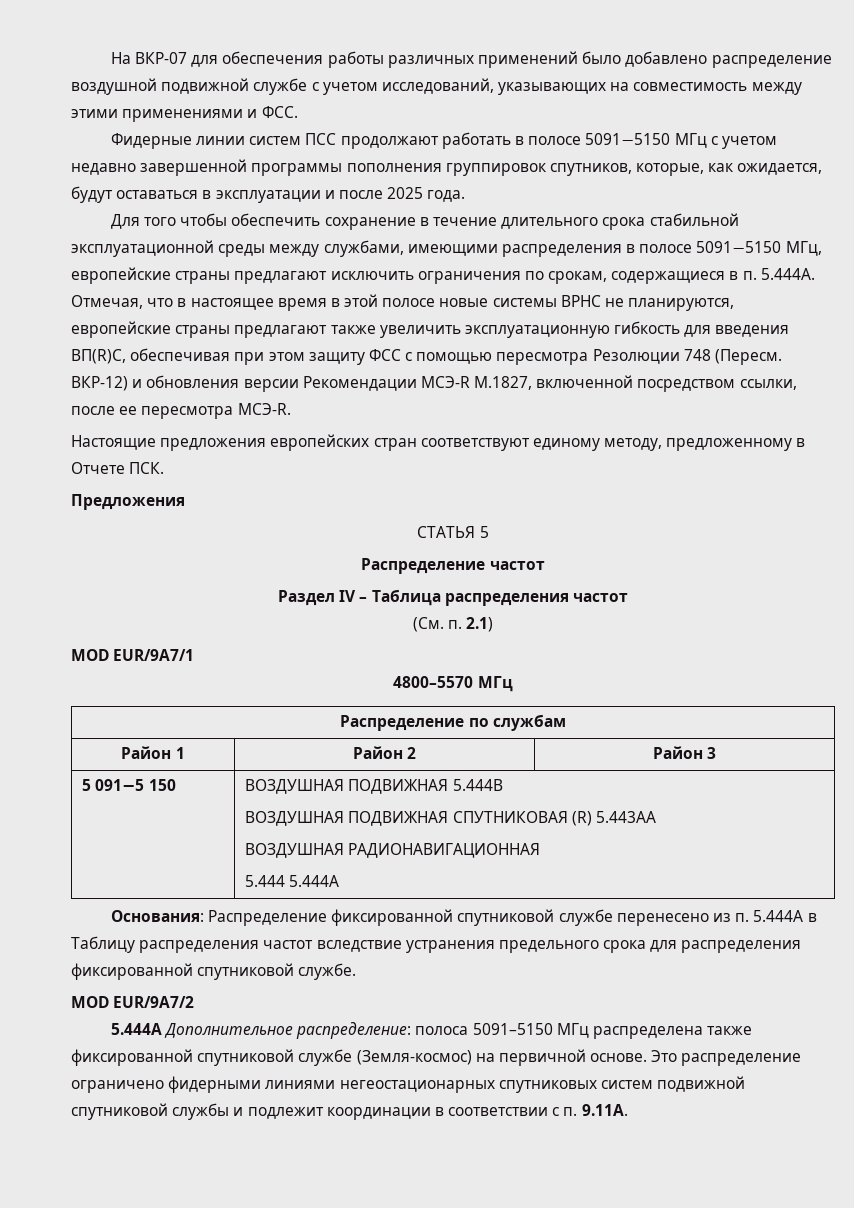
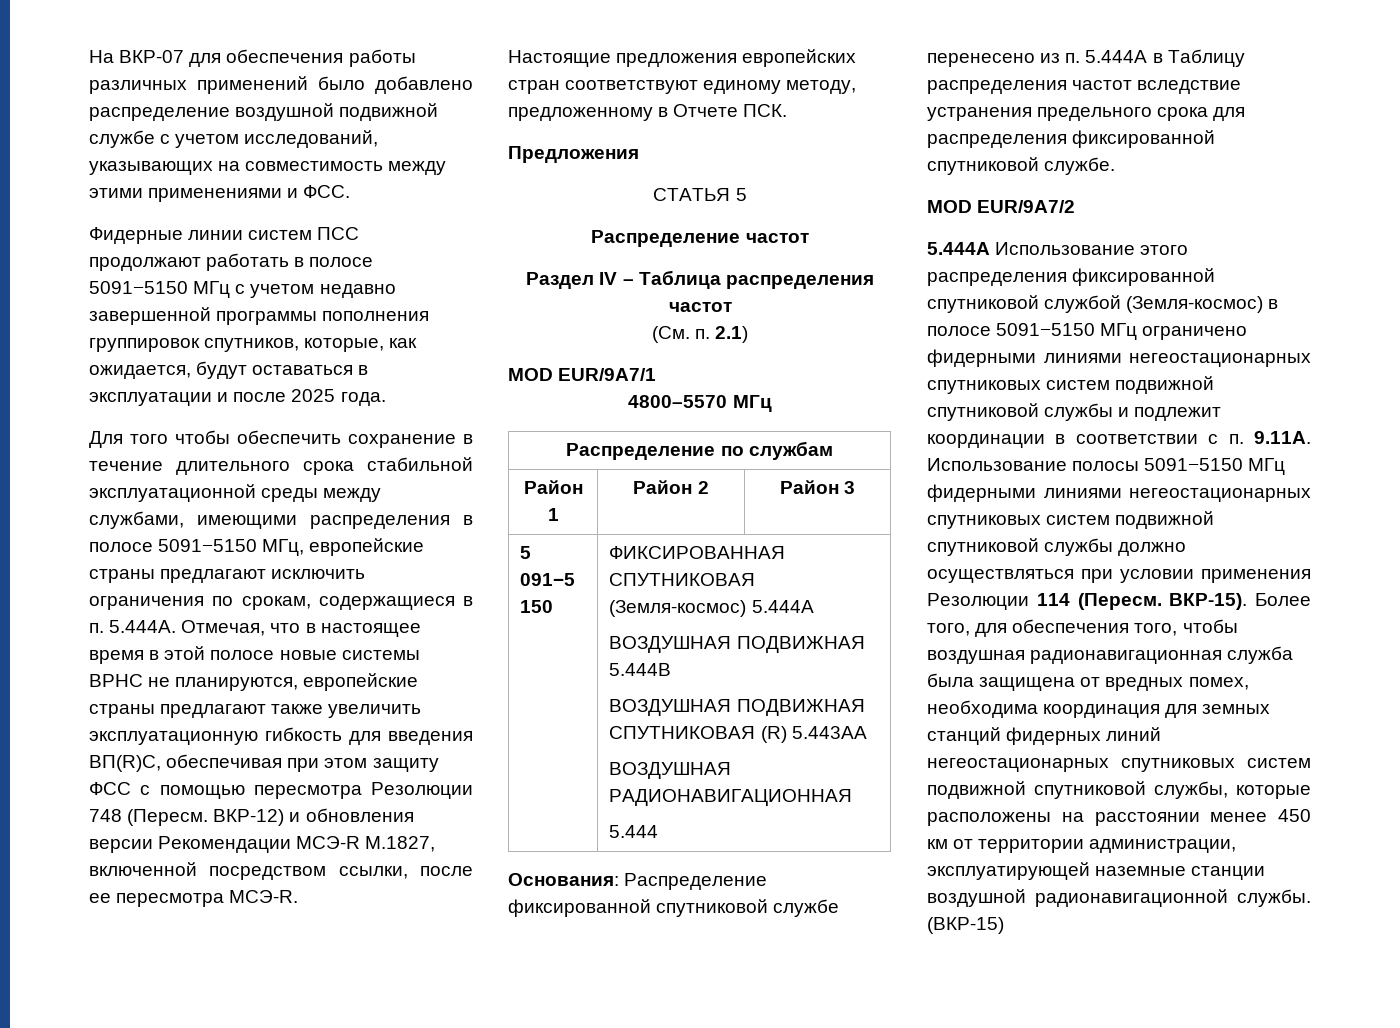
(176, 785) none -> [609,546,786,559] [609,573,756,586] [609,600,814,617] ФИКСИРОВАННАЯ СПУТНИКОВАЯ (Земля-космос) 5.444A //
[289,875,340,887] 5.444A -> (659, 831) none
[164,1022,753,1039] [71,1049,802,1066] Дополнительное распределение: полоса 5091–5150 МГц распределена также фиксированной спутниковой службе (Земля-космос) на первичной основе. Это распределение -> [995,242,1189,255] [927,268,1216,286] [927,295,1279,313] [927,323,1138,340] Использование этого распределения фиксированной спутниковой службой (Земля-космос) в полосе 5091−5150 МГц
(628, 1110) none -> [927,458,1286,475] [927,484,1311,502] [927,511,1215,529] [927,538,1187,556] [927,569,1311,583] [927,593,1311,610] [927,619,1238,637] [927,646,1294,664] [927,673,1249,691] [927,700,1271,718] [927,727,1162,745] [927,758,1311,772] [927,781,1311,799] [927,809,1311,826] [927,839,1237,853] [927,862,1266,880] [927,889,1311,907] [927,917,1004,934] Использование полосы 5091−5150 МГц фидерными линиями негеостационарных спутниковых систем подвижной спутниковой службы должно осуществляться при условии применения Резолюции 114 (Пересм. ВКР-15). Более того, для обеспечения того, чтобы воздушная радионавигационная служба была защищена от вредных помех, необходима координация для земных станций фидерных линий негеостационарных спутниковых систем подвижной спутниковой службы, которые расположены на расстоянии менее 450 км от территории администрации, эксплуатирующей наземные станции воздушной радионавигационной службы. (ВКР-15)

